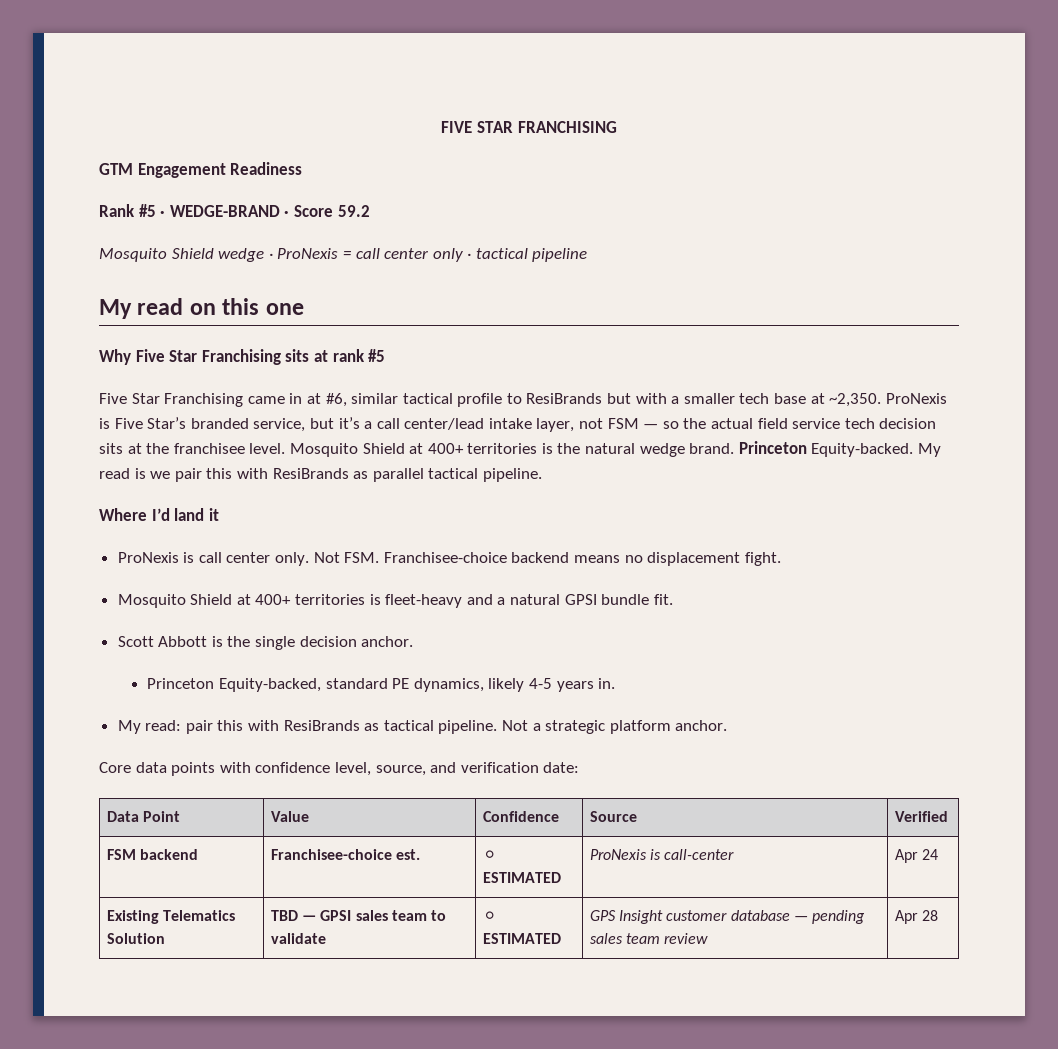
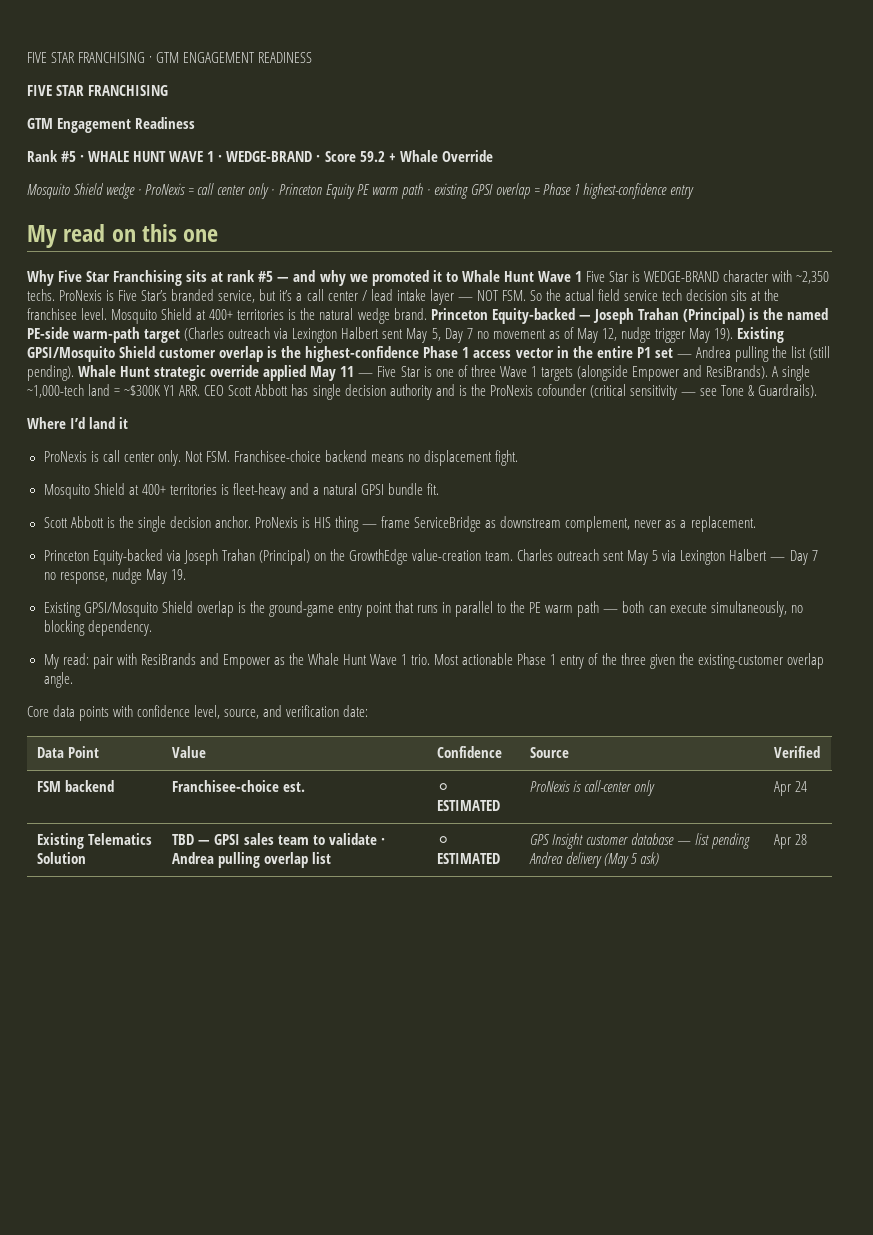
[441,121,617,133] FIVE STAR FRANCHISING -> [27,52,313,63] [27,85,169,96] FIVE STAR FRANCHISING · GTM ENGAGEMENT READINESS // FIVE STAR FRANCHISING
(166, 214) none -> [88,151,223,162] WHALE HUNT WAVE 1 ·
(370, 211) none -> [388,150,493,162] + Whale Override
[475,248,588,262] tactical pipeline -> [278,183,695,199] Princeton Equity PE warm path · existing GPSI overlap = Phase 1 highest-confidence entry
[99,393,882,407] // Five Star Franchising came in at #6, similar tactical profile to ResiBrands but with a smaller tech base at ~2,350. -> [277,270,830,286] [27,289,55,301] — and why we promoted it to Whale Hunt Wave 1 Five Star is WEDGE-BRAND character with ~2,350 techs.
[404,418,679,432] center/lead intake layer, not FSM — so -> [327,289,542,305] center / lead intake layer — NOT FSM. So
[811,443,942,457] [99,468,542,482] Equity-backed. My read is we pair this with ResiBrands as parallel tactical pipeline. -> [491,308,828,324] [27,327,785,343] [27,346,831,362] [27,365,811,381] [27,384,818,400] Equity-backed — Joseph Trahan (Principal) is the named PE-side warm-path target (Charles outreach via Lexington Halbert sent May 5, Day 7 no movement as of May 12, nudge trigger May 19). Existing GPSI/Mosquito Shield customer overlap is the highest-confidence Phase 1 access vector in the entire P1 set — Andrea pulling the list (still pending). Whale Hunt strategic override applied May 11 — Five Star is one of three Wave 1 targets (alongside Empower and ResiBrands). A single ~1,000-tech land = ~$300K Y1 ARR. CEO Scott Abbott has single decision authority and is the ProNexis cofounder (critical sensitivity — see Tone & Guardrails).
[147,678,616,692] // Princeton Equity-backed, standard PE dynamics, likely 4-5 years in. -> [254,516,756,532] [43,549,818,565] [43,568,186,584] [43,601,803,617] [43,620,152,636] ProNexis is HIS thing — frame ServiceBridge as downstream complement, never as a replacement. // Princeton Equity-backed via Joseph Trahan (Principal) on the GrowthEdge value-creation team. Charles outreach sent May 5 via Lexington Halbert — Day 7 no response, nudge May 19. // Existing GPSI/Mosquito Shield overlap is the ground-game entry point that runs in parallel to the PE warm path — both can execute simultaneously, no blocking dependency.
[217,720,728,734] this with ResiBrands as tactical pipeline. Not a strategic platform anchor. -> [116,653,824,669] [43,672,73,688] with ResiBrands and Empower as the Whale Hunt Wave 1 trio. Most actionable Phase 1 entry of the three given the existing-customer overlap angle.
(735, 854) none -> [633,780,655,796] only
(327, 938) none -> [381,838,386,845] [171,852,331,868] · Andrea pulling overlap list
[811,910,865,924] [590,933,709,944] pending sales team review -> [694,833,751,849] [528,852,659,868] list pending Andrea delivery (May 5 ask)

